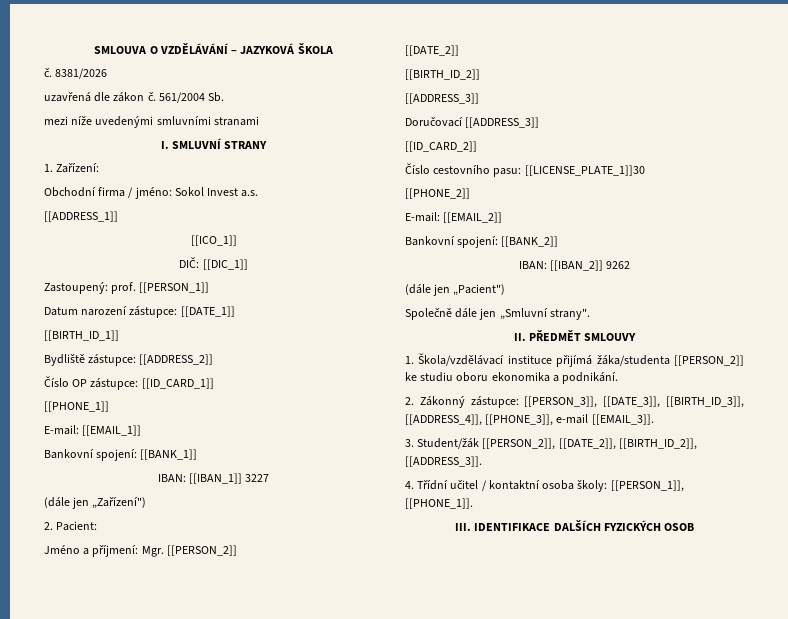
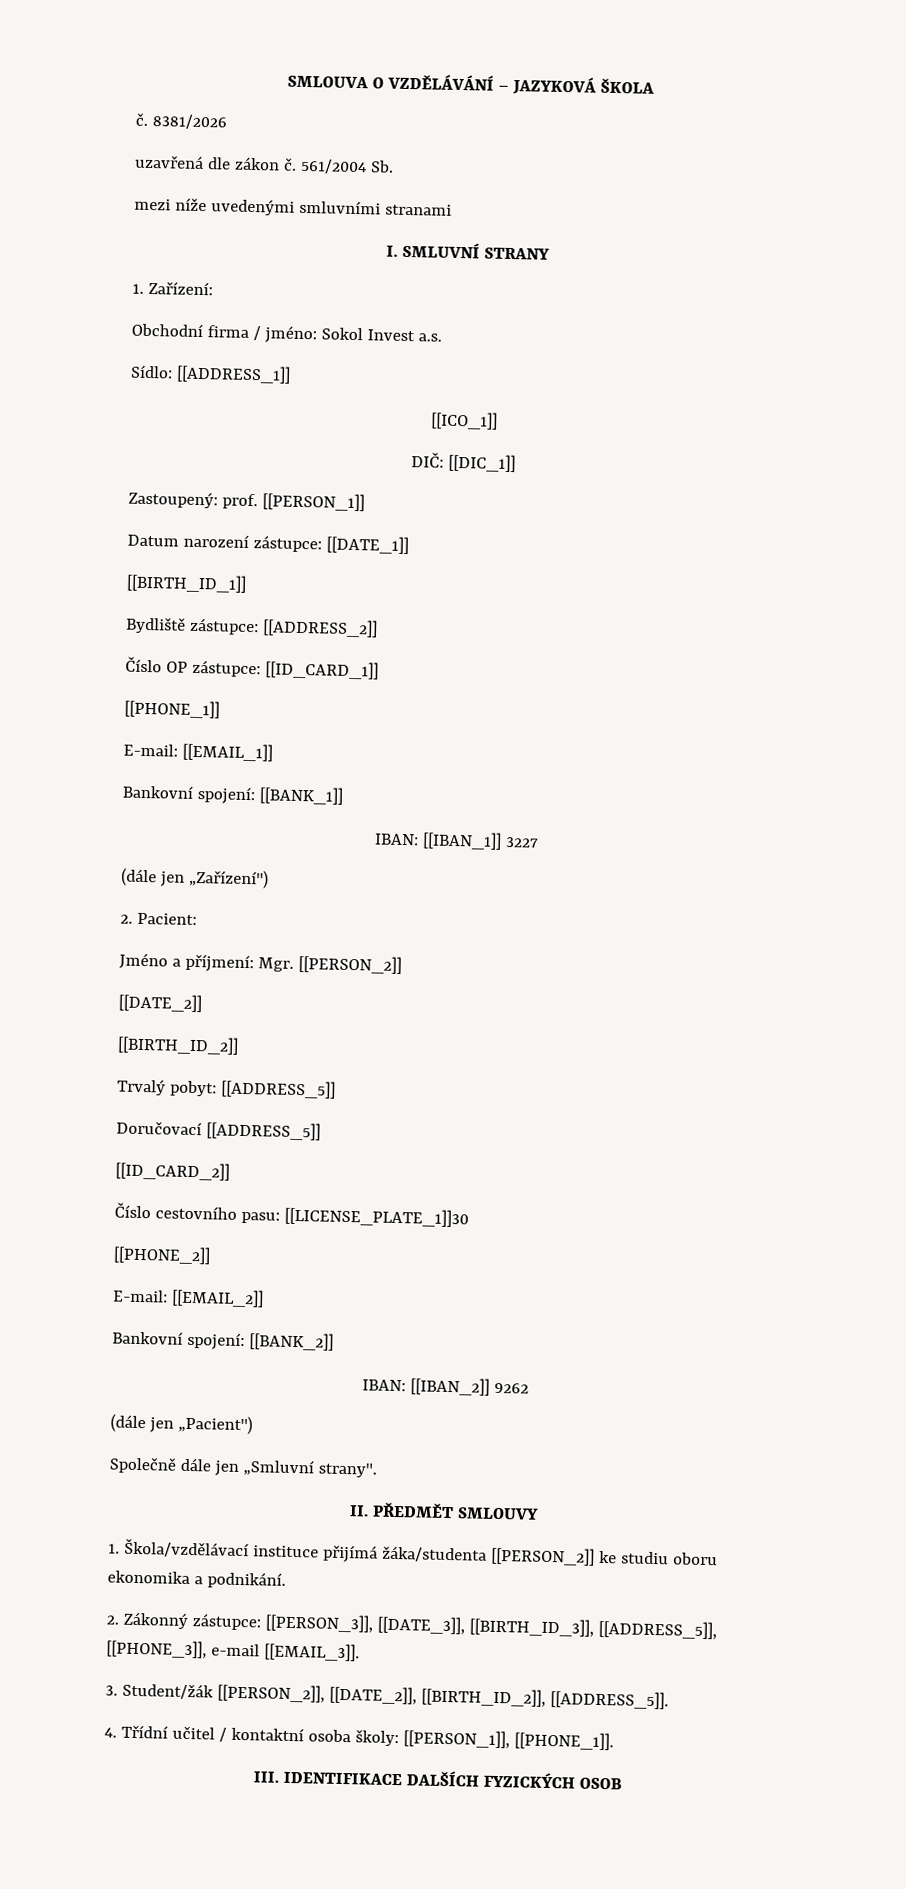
(259, 193) none -> [130,364,173,379] Sídlo:
[405,93,479,104] [[ADDRESS_3]] -> [117,1078,336,1099] Trvalý pobyt: [[ADDRESS_5]]
[465,117,540,128] [[ADDRESS_3]] -> [205,1121,321,1141] [[ADDRESS_5]]
[405,414,482,426] [[ADDRESS_4]], -> [597,1619,717,1640] [[ADDRESS_5]],
[405,456,482,467] [[ADDRESS_3]]. -> [549,1690,669,1710] [[ADDRESS_5]].

